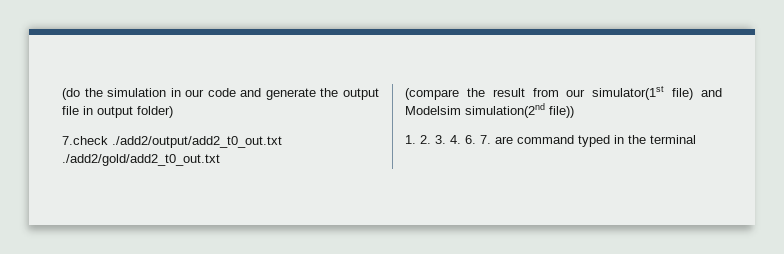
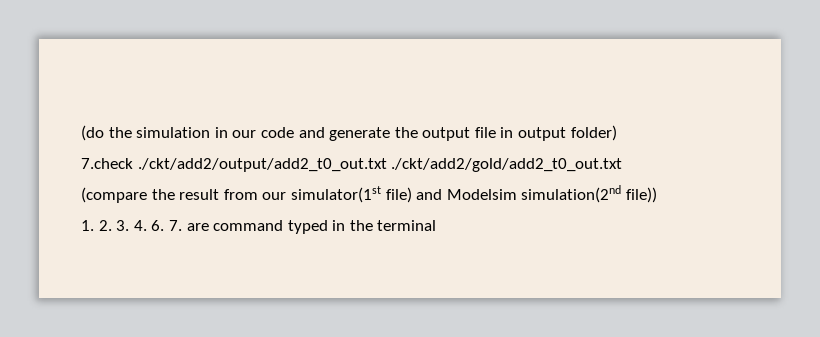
[112,136,282,148] [62,154,220,166] ./add2/output/add2_t0_out.txt ./add2/gold/add2_t0_out.txt -> [137,158,623,172] ./ckt/add2/output/add2_t0_out.txt ./ckt/add2/gold/add2_t0_out.txt

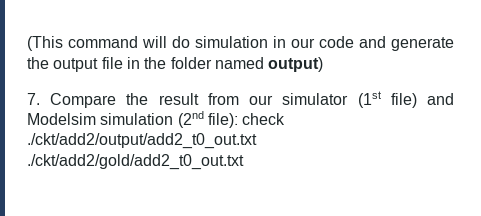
[81,125,132,141] (do the -> [27,36,190,51] (This command will do
[518,125,617,141] [81,158,623,172] [81,187,147,203] output folder) // 7.check ./ckt/add2/output/add2_t0_out.txt ./ckt/add2/gold/add2_t0_out.txt // (compare -> [144,57,324,72] [27,93,117,108] the folder named output) // 7. Compare
[290,186,381,203] simulator(1st -> [282,91,381,108] simulator (1st
[521,185,657,203] [81,220,437,234] simulation(2nd file)) // 1. 2. 3. 4. 6. 7. are command typed in the terminal -> [100,111,286,128] [27,133,257,149] [27,154,244,170] simulation (2nd file): check ./ckt/add2/output/add2_t0_out.txt ./ckt/add2/gold/add2_t0_out.txt

